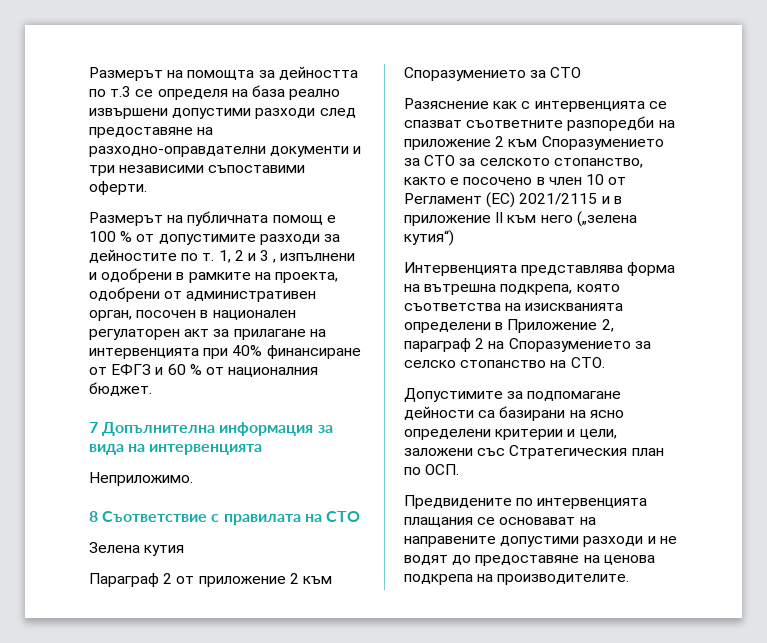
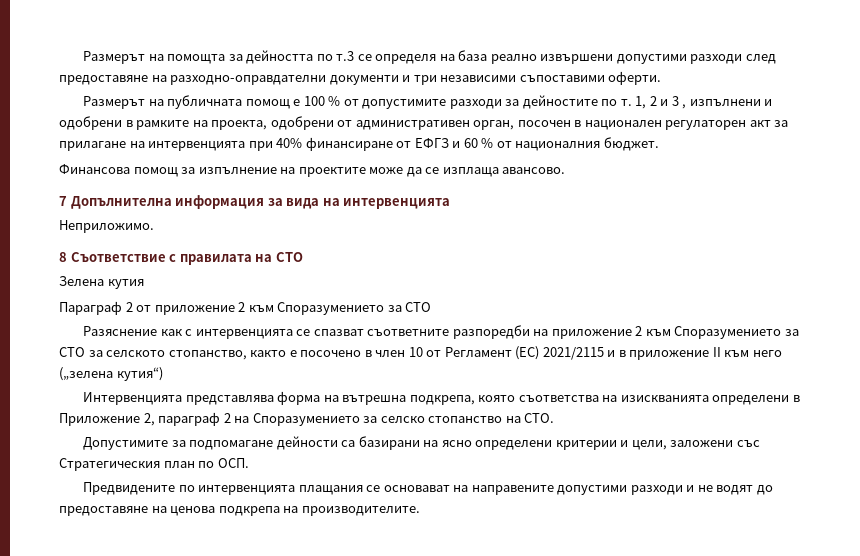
(152, 389) none -> [59,164,566,177] // Финансова помощ за изпълнение на проектите може да се изплаща авансово.

